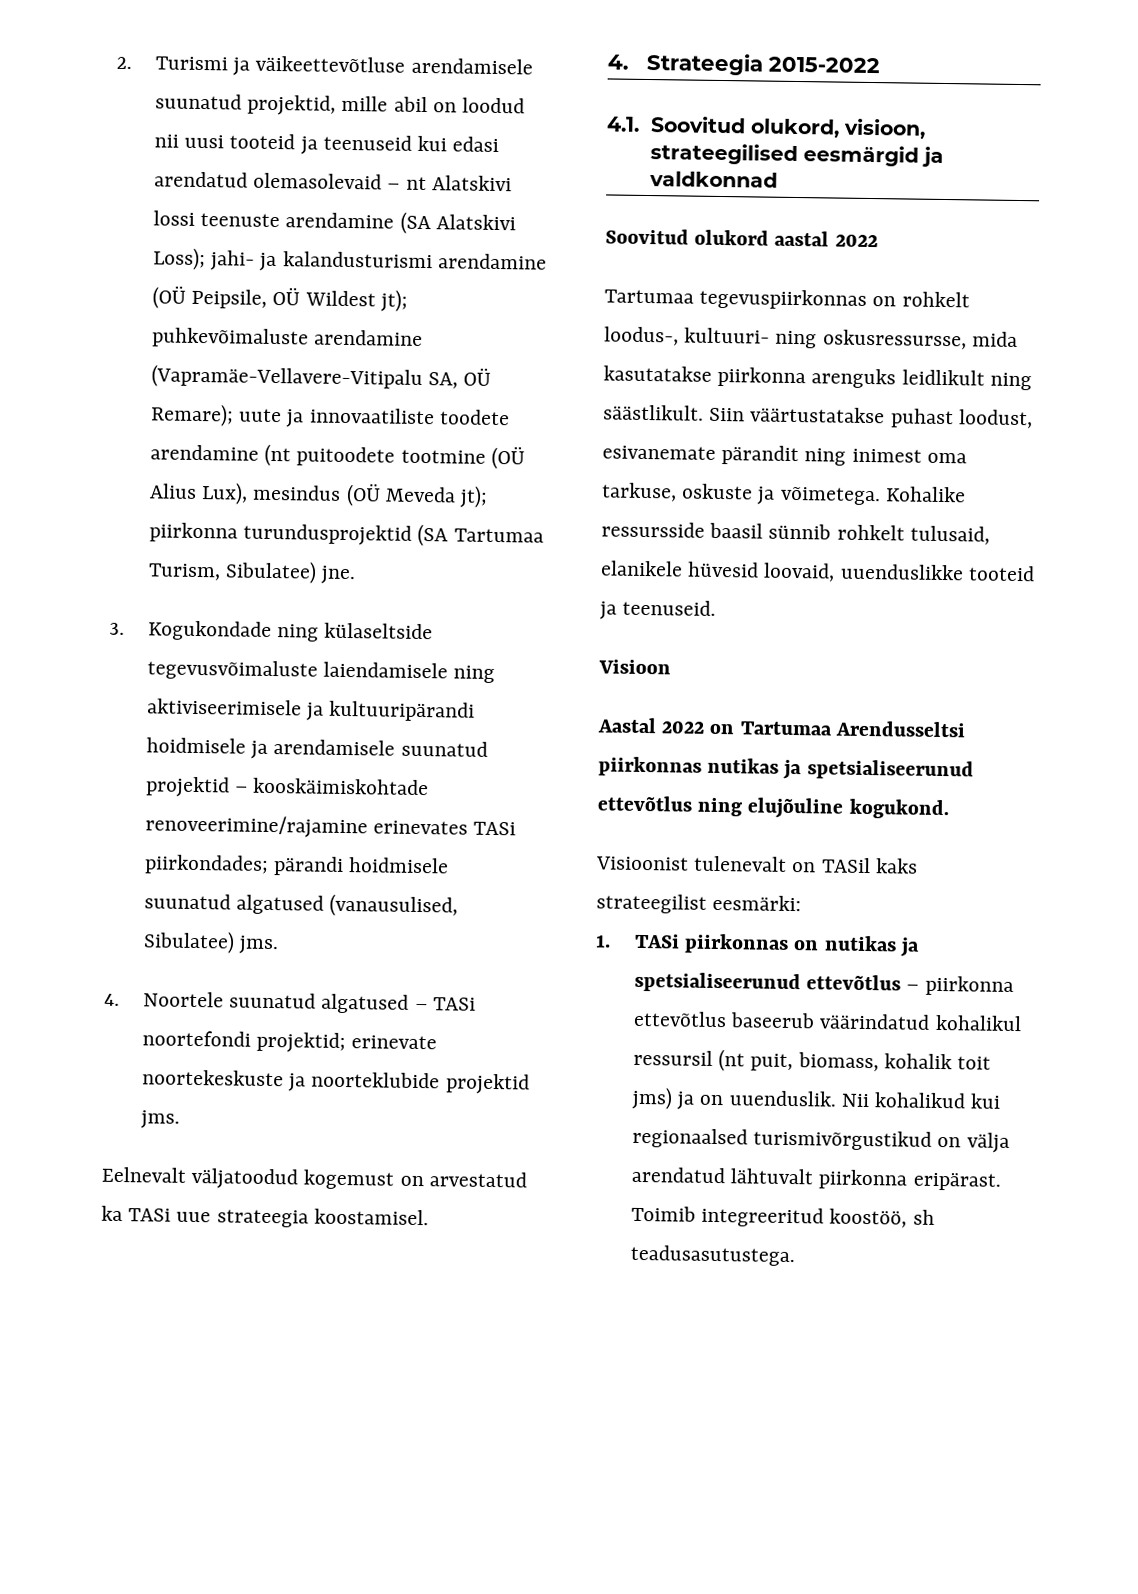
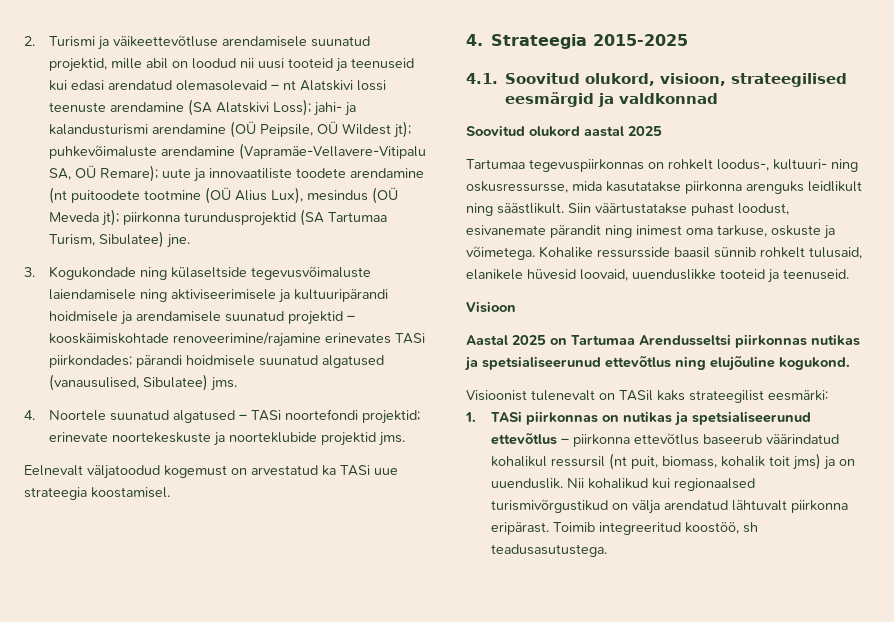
[767,56,880,74] 2015-2022 -> [592,34,688,46] 2015-2025
[834,233,878,248] 2022 -> [628,126,662,136] 2025
[661,720,706,734] 2022 -> [512,335,546,345] 2025

